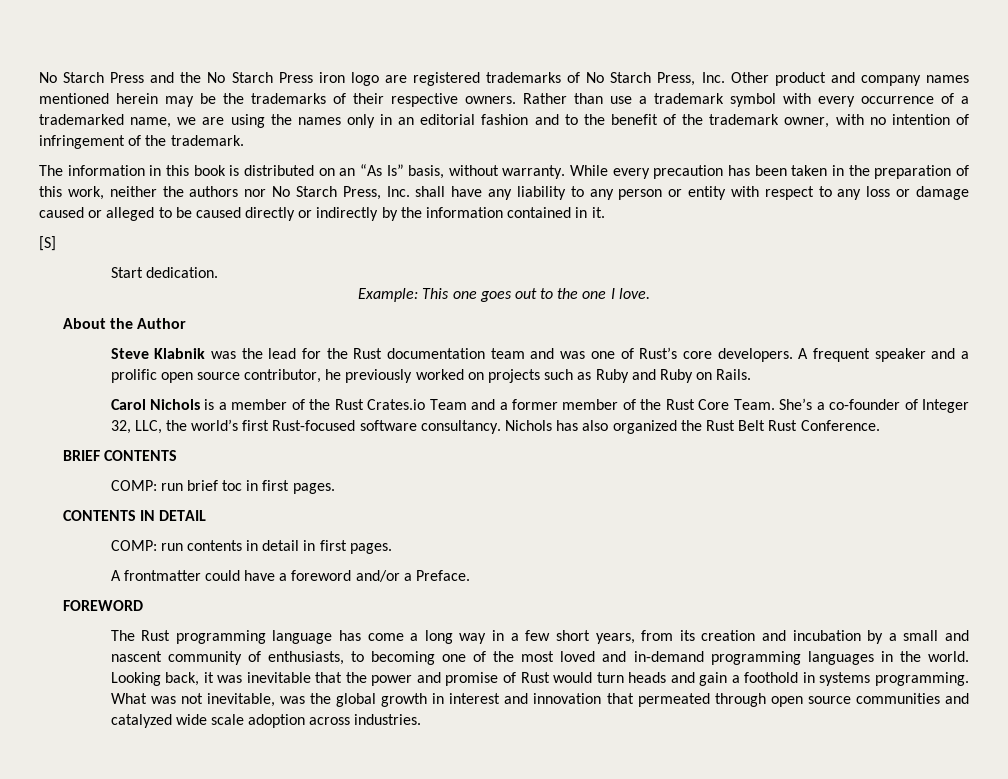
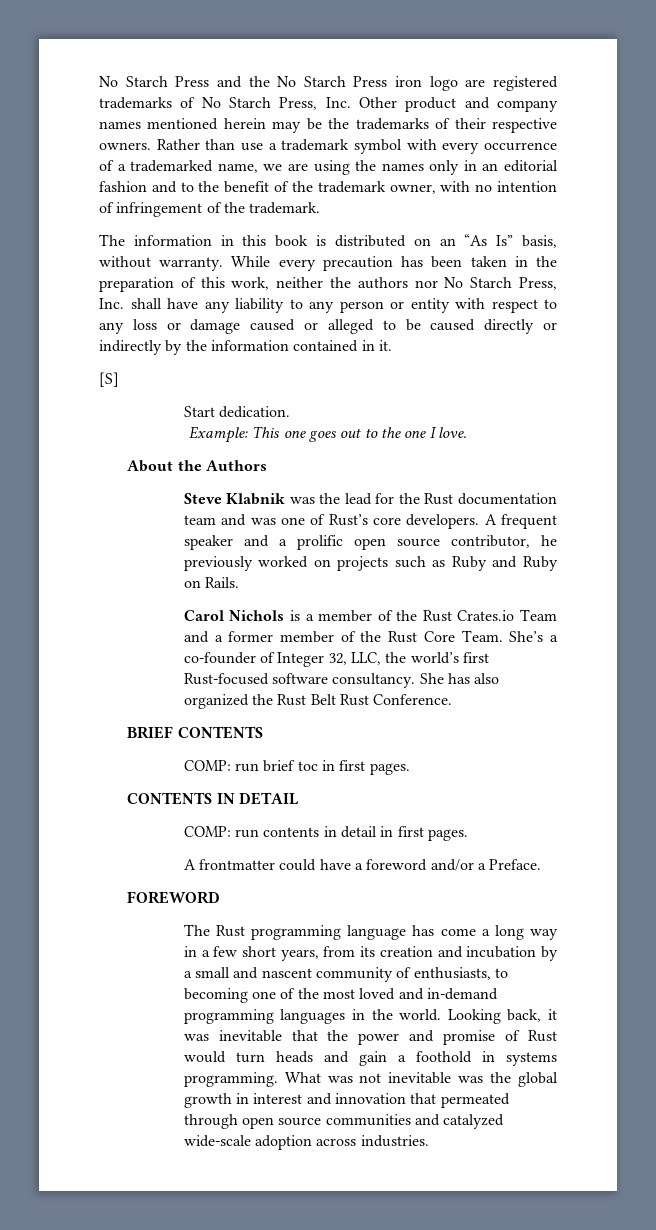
[137,318,187,329] Author -> [205,460,267,471] Authors
[505,420,553,431] Nichols -> [419,673,444,684] She
[206,693,275,707] inevitable, -> [388,1072,452,1084] inevitable
[175,714,244,725] wide scale -> [183,1135,251,1147] wide-scale

